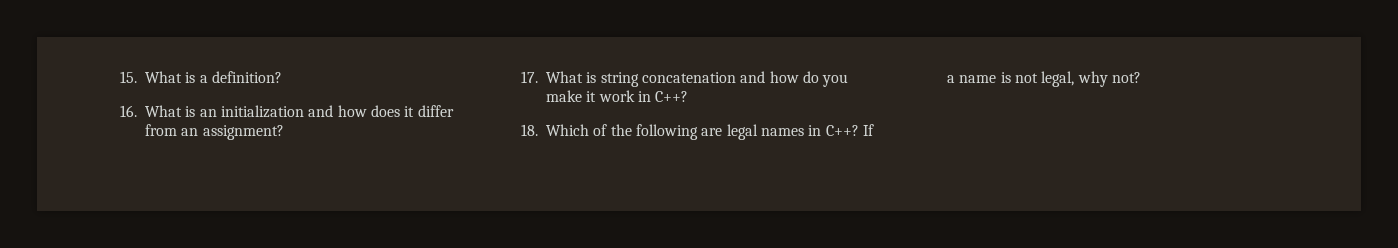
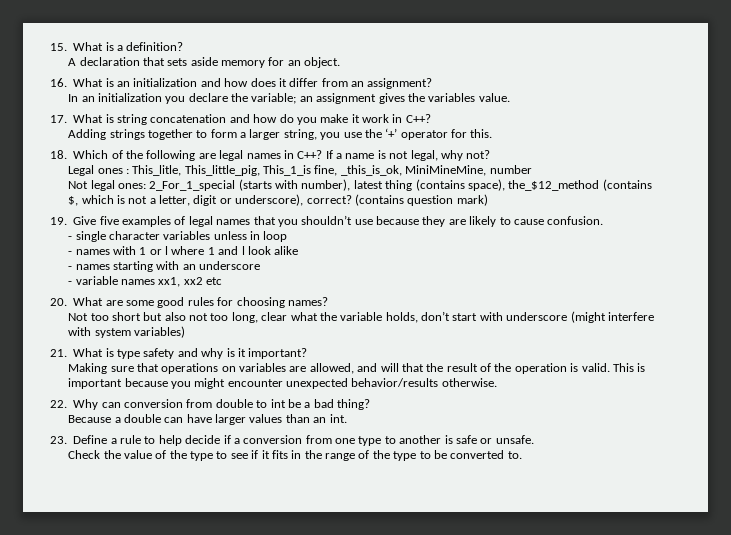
(282, 77) none -> [68,57,341,68] // A declaration that sets aside memory for an object.
(284, 132) none -> [68,93,510,104] // In an initialization you declare the variable; an assignment gives the variables value.
(689, 96) none -> [68,128,493,140] // Adding strings together to form a larger string, you use the ‘+’ operator for this.
(1141, 77) none -> [68,165,532,176] [68,179,652,191] [68,194,488,206] [50,215,604,227] [68,231,288,242] [68,246,299,255] [68,261,261,272] [68,276,223,287] [50,297,328,308] [68,311,654,323] [68,326,185,338] [50,348,308,359] [68,363,646,374] [68,378,497,389] [50,399,370,410] [68,414,347,425] [50,435,534,446] [68,450,522,461] // Legal ones : This_litle, This_little_pig, This_1_is fine, _this_is_ok, MiniMineMine, number // Not legal ones: 2_For_1_special (starts with number), latest thing (contains space), the_$12_method (contains $, which is not a letter, digit or underscore), correct? (contains question mark) // 19. Give five examples of legal names that you shouldn’t use because they are likely to cause confusion. // - single character variables unless in loop // - names with 1 or l where 1 and l look alike // - names starting with an underscore // - variable names xx1, xx2 etc // 20. What are some good rules for choosing names? // Not too short but also not too long, clear what the variable holds, don’t start with underscore (might interfere with system variables) // 21. What is type safety and why is it important? // Making sure that operations on variables are allowed, and will that the result of the operation is valid. This is important because you might encounter unexpected behavior/results otherwise. // 22. Why can conversion from double to int be a bad thing? // Because a double can have larger values than an int. // 23. Define a rule to help decide if a conversion from one type to another is safe or unsafe. // Check the value of the type to see if it fits in the range of the type to be converted to.

